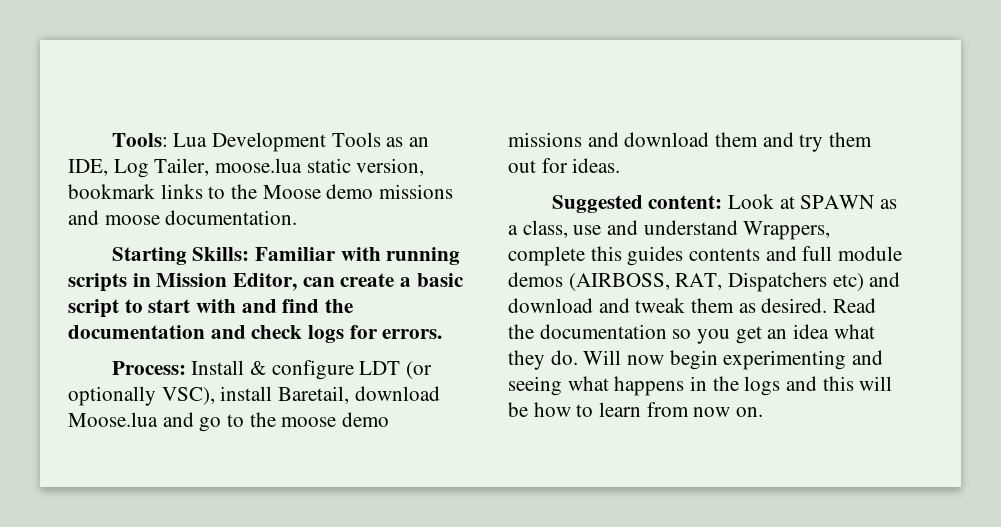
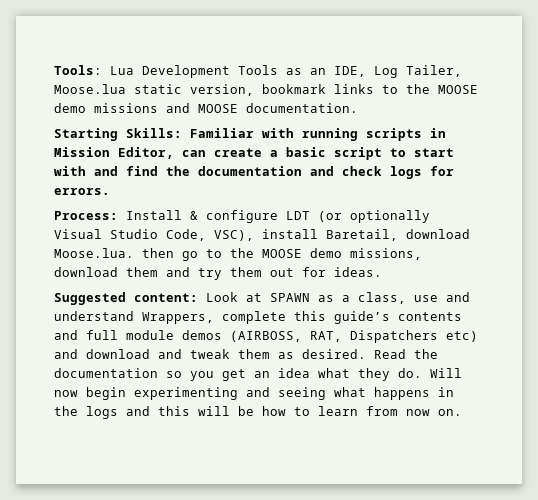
[215,158,303,173] moose.lua -> [54,84,126,94] Moose.lua
[262,184,454,199] [68,210,160,225] Moose demo missions and moose -> [438,85,478,94] [54,103,238,113] MOOSE demo missions and MOOSE
(156, 396) none -> [54,229,206,241] Visual Studio Code,
[68,412,194,427] Moose.lua and -> [54,248,174,258] Moose.lua. then
[281,412,390,427] [508,132,619,147] moose demo missions and -> [262,248,422,260] MOOSE demo missions,
[627,246,684,266] guides -> [334,311,390,324] guide’s

